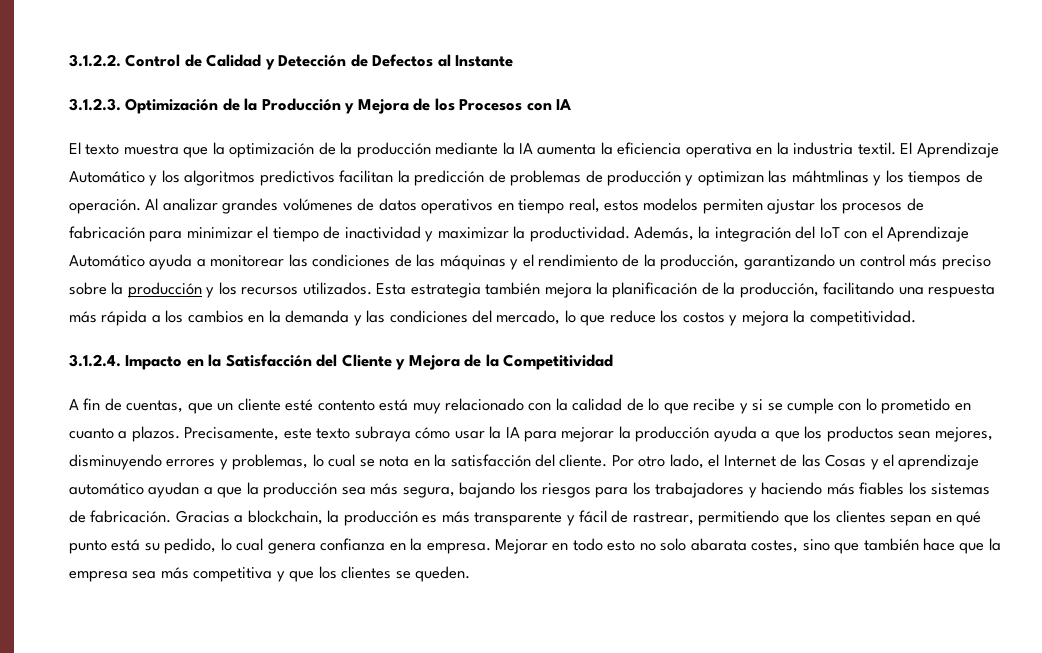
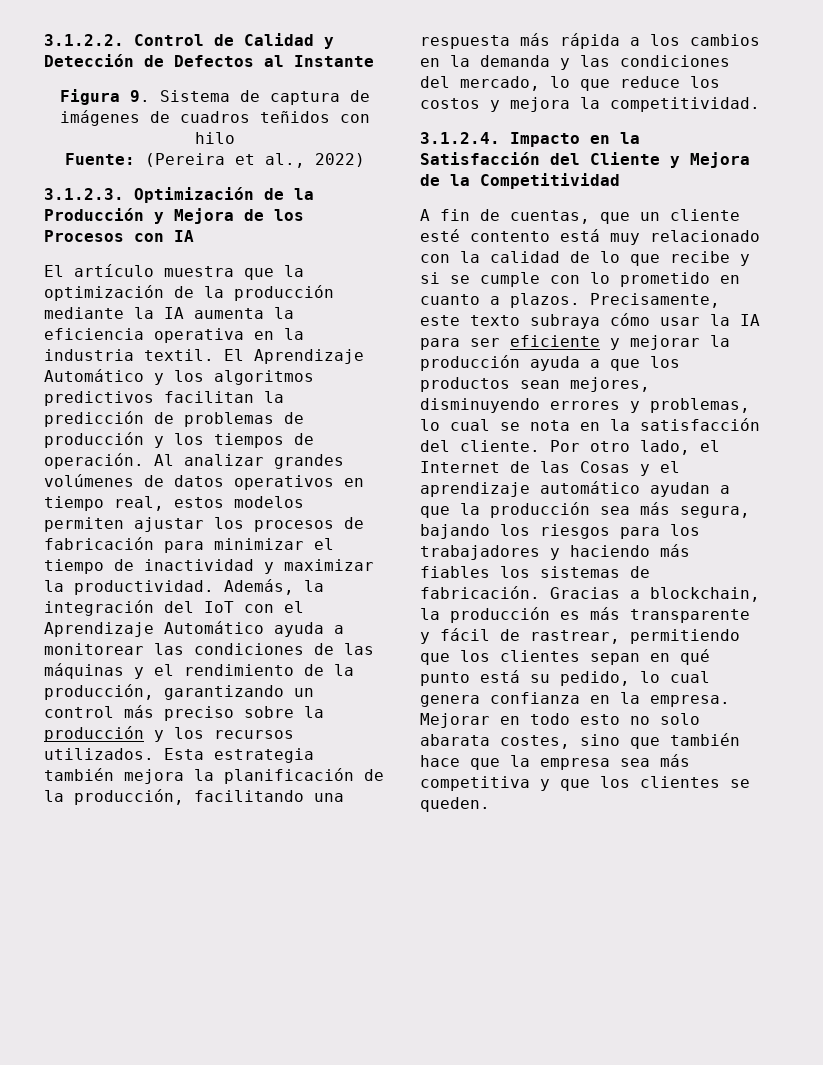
(514, 61) none -> [59,89,370,105] [59,110,370,126] [194,132,235,144] [64,153,365,168] // Figura 9. Sistema de captura de imágenes de cuadros teñidos con hilo // Fuente: (Pereira et al., 2022)
[85,144,120,155] texto -> [74,264,154,277] artículo
[697,170,882,186] optimizan las máhtmlinas y -> (164, 442) none
(558, 436) none -> [470,335,620,350] ser eficiente y

